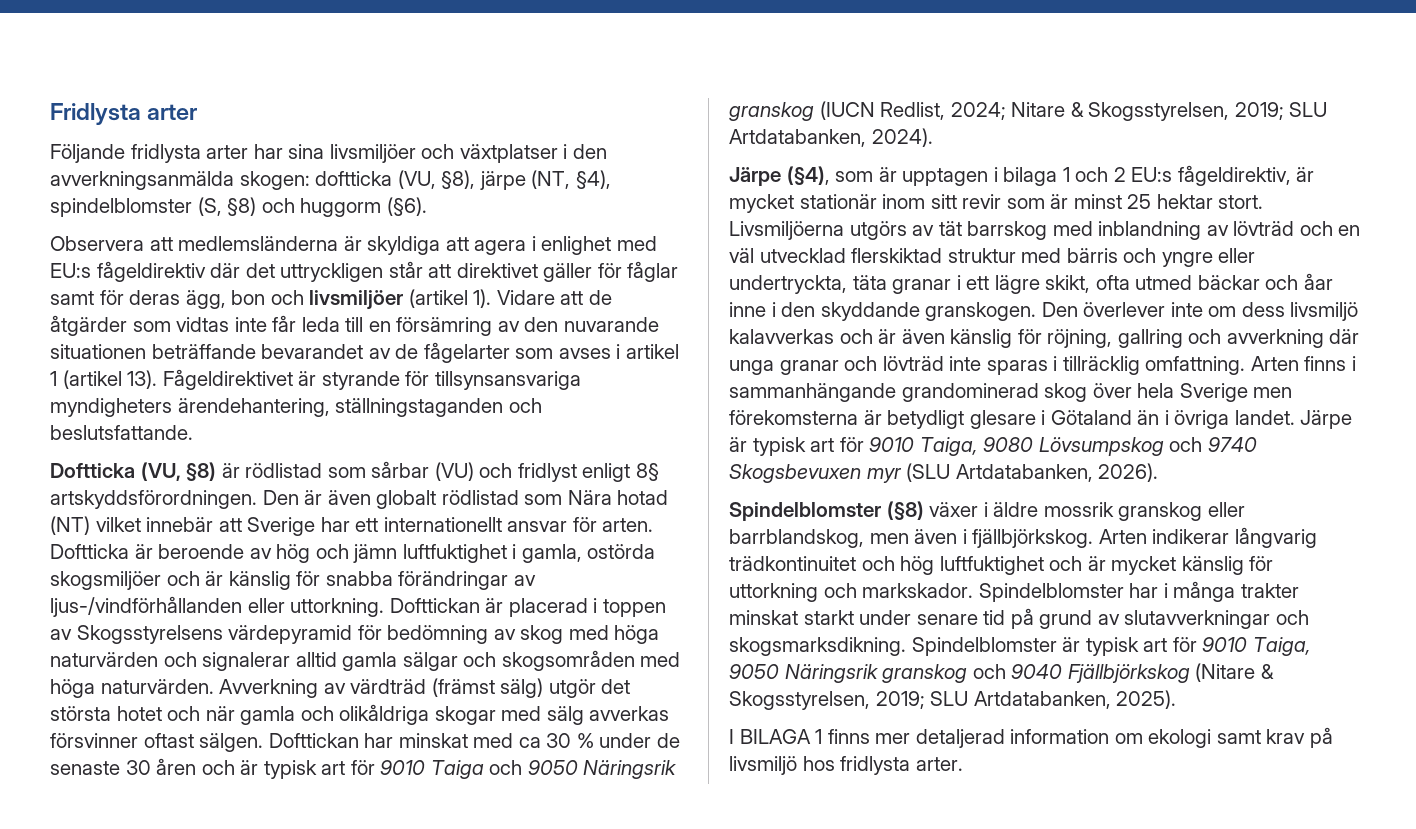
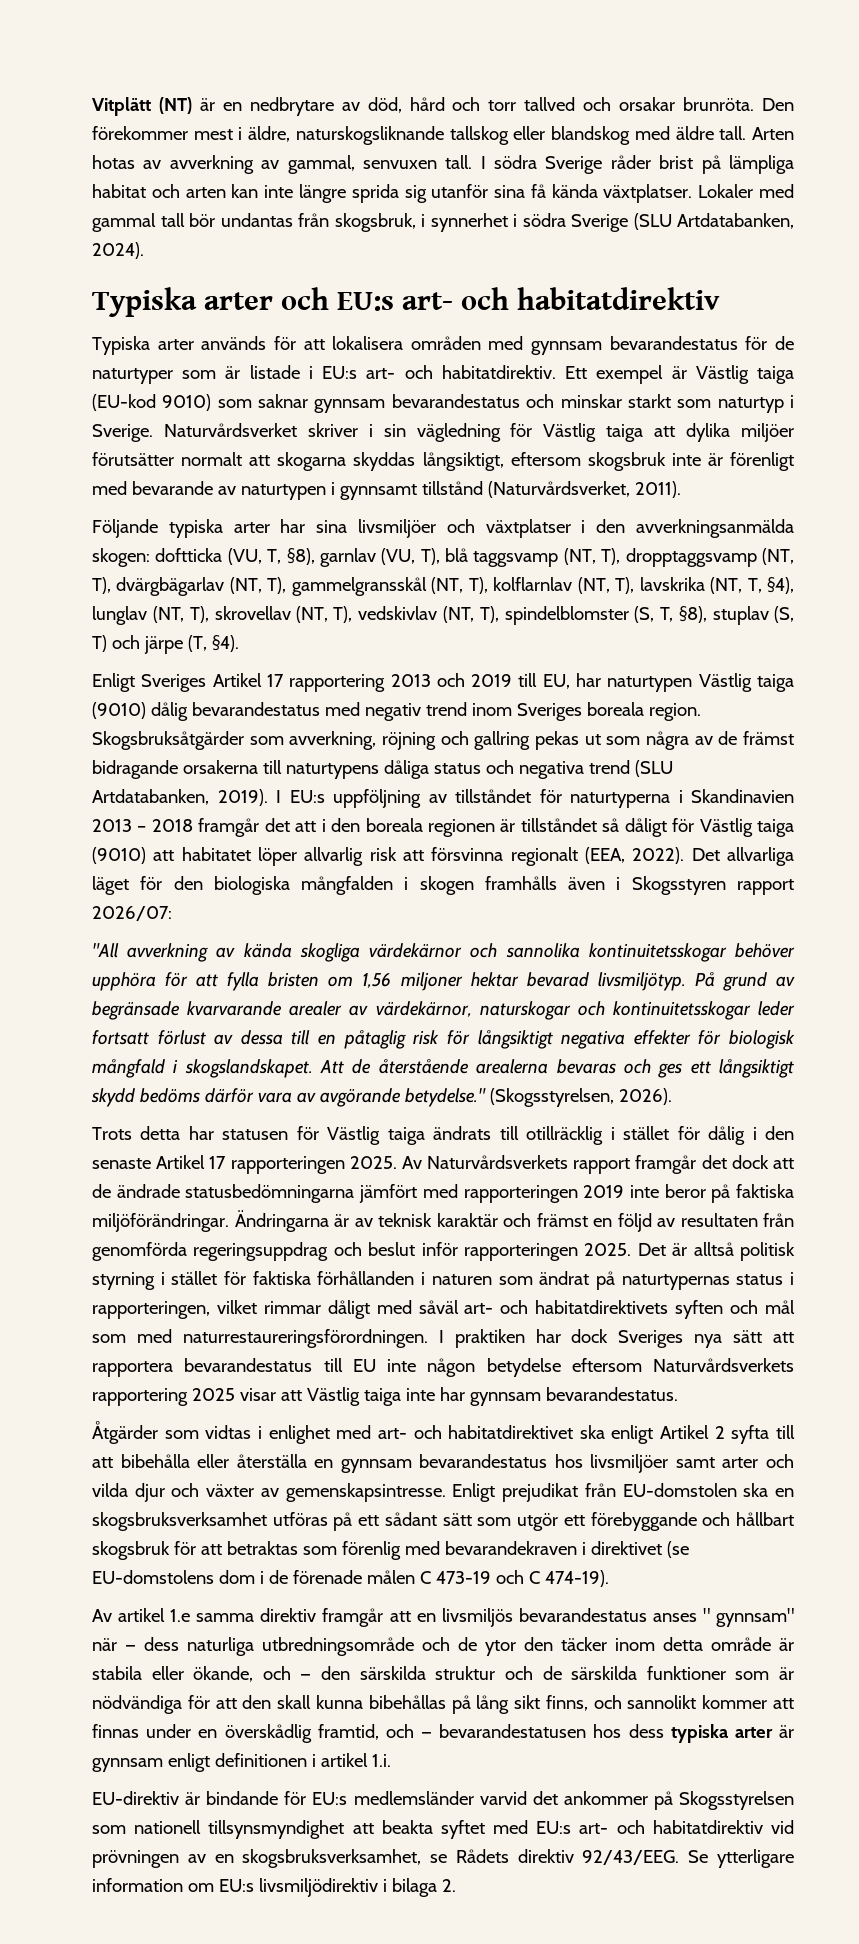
[50,103,198,125] Fridlysta arter -> [92,97,795,116] [92,126,795,145] [92,155,794,174] [92,184,794,203] [92,213,794,232] [92,242,144,259] [92,287,720,317] [92,336,794,355] [92,365,795,384] [92,394,794,413] [92,423,794,442] [92,452,795,471] [92,481,681,500] Vitplätt (NT) är en nedbrytare av död, hård och torr tallved och orsakar brunröta. Den förekommer mest i äldre, naturskogsliknande tallskog eller blandskog med äldre tall. Arten hotas av avverkning av gammal, senvuxen tall. I södra Sverige råder brist på lämpliga habitat och arten kan inte längre sprida sig utanför sina få kända växtplatser. Lokaler med gammal tall bör undantas från skogsbruk, i synnerhet i södra Sverige (SLU Artdatabanken, 2024). // Typiska arter och EU:s art- och habitatdirektiv // Typiska arter används för att lokalisera områden med gynnsam bevarandestatus för de naturtyper som är listade i EU:s art- och habitatdirektiv. Ett exempel är Västlig taiga (EU-kod 9010) som saknar gynnsam bevarandestatus och minskar starkt som naturtyp i Sverige. Naturvårdsverket skriver i sin vägledning för Västlig taiga att dylika miljöer förutsätter normalt att skogarna skyddas långsiktigt, eftersom skogsbruk inte är förenligt med bevarande av naturtypen i gynnsamt tillstånd (Naturvårdsverket, 2011).
[130,144,201,163] fridlysta -> [168,519,223,538] typiska
[441,170,611,190] [50,197,427,217] [50,236,657,255] [50,261,679,282] [50,289,612,310] [50,315,659,336] [50,342,679,363] [50,369,581,390] [50,398,542,417] [50,425,193,440] [50,461,659,482] [50,490,669,509] [50,516,654,536] [50,544,656,563] [50,571,536,590] [50,596,666,617] [50,625,660,644] [50,650,681,671] [50,678,631,698] [50,704,670,725] [50,733,680,752] [50,758,677,779] [729,101,1328,121] [729,128,933,147] [729,165,1315,186] [729,194,1264,213] [729,221,1361,240] [729,248,1256,267] [729,273,1333,294] [729,302,1359,321] [729,329,1360,348] [729,356,1356,375] [729,383,1293,402] [729,410,1353,429] [729,437,1257,456] [729,463,1159,483] [729,501,1245,521] [729,527,1317,548] [729,556,1274,575] [729,581,1299,602] [729,608,1309,629] [729,637,1311,656] [729,663,1274,683] [729,690,1177,710] [729,727,1333,748] [729,756,963,775] §8), järpe (NT, §4), spindelblomster (S, §8) och huggorm (§6). // Observera att medlemsländerna är skyldiga att agera i enlighet med EU:s fågeldirektiv där det uttryckligen står att direktivet gäller för fåglar samt för deras ägg, bon och livsmiljöer (artikel 1). Vidare att de åtgärder som vidtas inte får leda till en försämring av den nuvarande situationen beträffande bevarandet av de fågelarter som avses i artikel 1 (artikel 13). Fågeldirektivet är styrande för tillsynsansvariga myndigheters ärendehantering, ställningstaganden och beslutsfattande. // Doftticka (VU, §8) är rödlistad som sårbar (VU) och fridlyst enligt 8§ artskyddsförordningen. Den är även globalt rödlistad som Nära hotad (NT) vilket innebär att Sverige har ett internationellt ansvar för arten. Doftticka är beroende av hög och jämn luftfuktighet i gamla, ostörda skogsmiljöer och är känslig för snabba förändringar av ljus-/vindförhållanden eller uttorkning. Dofttickan är placerad i toppen av Skogsstyrelsens värdepyramid för bedömning av skog med höga naturvärden och signalerar alltid gamla sälgar och skogsområden med höga naturvärden. Avverkning av värdträd (främst sälg) utgör det största hotet och när gamla och olikåldriga skogar med sälg avverkas försvinner oftast sälgen. Dofttickan har minskat med ca 30 % under de senaste 30 åren och är typisk art för 9010 Taiga och 9050 Näringsrik granskog (IUCN Redlist, 2024; Nitare & Skogsstyrelsen, 2019; SLU Artdatabanken, 2024). // Järpe (§4), som är upptagen i bilaga 1 och 2 EU:s fågeldirektiv, är mycket stationär inom sitt revir som är minst 25 hektar stort. Livsmiljöerna utgörs av tät barrskog med inblandning av lövträd och en väl utvecklad flerskiktad struktur med bärris och yngre eller undertryckta, täta granar i ett lägre skikt, ofta utmed bäckar och åar inne i den skyddande granskogen. Den överlever inte om dess livsmiljö kalavverkas och är även känslig för röjning, gallring och avverkning där unga granar och lövträd inte sparas i tillräcklig omfattning. Arten finns i sammanhängande grandominerad skog över hela Sverige men förekomsterna är betydligt glesare i Götaland än i övriga landet. Järpe är typisk art för 9010 Taiga, 9080 Lövsumpskog och 9740 Skogsbevuxen myr (SLU Artdatabanken, 2026). // Spindelblomster (§8) växer i äldre mossrik granskog eller barrblandskog, men även i fjällbjörkskog. Arten indikerar långvarig trädkontinuitet och hög luftfuktighet och är mycket känslig för uttorkning och markskador. Spindelblomster har i många trakter minskat starkt under senare tid på grund av slutavverkningar och skogsmarksdikning. Spindelblomster är typisk art för 9010 Taiga, 9050 Näringsrik granskog och 9040 Fjällbjörkskog (Nitare & Skogsstyrelsen, 2019; SLU Artdatabanken, 2025). // I BILAGA 1 finns mer detaljerad information om ekologi samt krav på livsmiljö hos fridlysta arter. -> [267,548,795,567] [92,577,795,596] [92,606,795,625] [92,635,239,654] [92,673,794,692] [92,702,701,721] [92,731,794,750] [92,760,673,779] [92,789,794,808] [92,818,794,837] [92,847,794,866] [92,876,794,895] [92,906,172,921] [92,943,795,962] [92,972,796,991] [92,1001,795,1020] [92,1030,795,1049] [92,1059,794,1078] [91,1088,672,1107] [92,1126,795,1145] [92,1155,794,1174] [92,1184,795,1203] [92,1210,794,1232] [92,1242,795,1261] [92,1271,795,1290] [92,1300,796,1319] [92,1329,794,1348] [92,1358,794,1377] [92,1387,678,1406] [92,1421,795,1444] [92,1454,794,1473] [92,1483,795,1502] [92,1512,795,1531] [92,1541,689,1560] [92,1570,609,1587] [92,1608,794,1627] [92,1637,794,1656] [92,1666,794,1682] [92,1695,795,1714] [92,1724,794,1743] [92,1753,391,1772] [92,1791,795,1810] [92,1820,794,1839] [92,1849,794,1868] [92,1878,456,1897] T, §8), garnlav (VU, T), blå taggsvamp (NT, T), dropptaggsvamp (NT, T), dvärgbägarlav (NT, T), gammelgransskål (NT, T), kolflarnlav (NT, T), lavskrika (NT, T, §4), lunglav (NT, T), skrovellav (NT, T), vedskivlav (NT, T), spindelblomster (S, T, §8), stuplav (S, T) och järpe (T, §4). // Enligt Sveriges Artikel 17 rapportering 2013 och 2019 till EU, har naturtypen Västlig taiga (9010) dålig bevarandestatus med negativ trend inom Sveriges boreala region. Skogsbruksåtgärder som avverkning, röjning och gallring pekas ut som några av de främst bidragande orsakerna till naturtypens dåliga status och negativa trend (SLU Artdatabanken, 2019). I EU:s uppföljning av tillståndet för naturtyperna i Skandinavien 2013 – 2018 framgår det att i den boreala regionen är tillståndet så dåligt för Västlig taiga (9010) att habitatet löper allvarlig risk att försvinna regionalt (EEA, 2022). Det allvarliga läget för den biologiska mångfalden i skogen framhålls även i Skogsstyren rapport 2026/07: // "All avverkning av kända skogliga värdekärnor och sannolika kontinuitetsskogar behöver upphöra för att fylla bristen om 1,56 miljoner hektar bevarad livsmiljötyp. På grund av begränsade kvarvarande arealer av värdekärnor, naturskogar och kontinuitetsskogar leder fortsatt förlust av dessa till en påtaglig risk för långsiktigt negativa effekter för biologisk mångfald i skogslandskapet. Att de återstående arealerna bevaras och ges ett långsiktigt skydd bedöms därför vara av avgörande betydelse." (Skogsstyrelsen, 2026). // Trots detta har statusen för Västlig taiga ändrats till otillräcklig i stället för dålig i den senaste Artikel 17 rapporteringen 2025. Av Naturvårdsverkets rapport framgår det dock att de ändrade statusbedömningarna jämfört med rapporteringen 2019 inte beror på faktiska miljöförändringar. Ändringarna är av teknisk karaktär och främst en följd av resultaten från genomförda regeringsuppdrag och beslut inför rapporteringen 2025. Det är alltså politisk styrning i stället för faktiska förhållanden i naturen som ändrat på naturtypernas status i rapporteringen, vilket rimmar dåligt med såväl art- och habitatdirektivets syften och mål som med naturrestaureringsförordningen. I praktiken har dock Sveriges nya sätt att rapportera bevarandestatus till EU inte någon betydelse eftersom Naturvårdsverkets rapportering 2025 visar att Västlig taiga inte har gynnsam bevarandestatus. // Åtgärder som vidtas i enlighet med art- och habitatdirektivet ska enligt Artikel 2 syfta till att bibehålla eller återställa en gynnsam bevarandestatus hos livsmiljöer samt arter och vilda djur och växter av gemenskapsintresse. Enligt prejudikat från EU-domstolen ska en skogsbruksverksamhet utföras på ett sådant sätt som utgör ett förebyggande och hållbart skogsbruk för att betraktas som förenlig med bevarandekraven i direktivet (se EU-domstolens dom i de förenade målen C 473-19 och C 474-19). // Av artikel 1.e samma direktiv framgår att en livsmiljös bevarandestatus anses " gynnsam" när — dess naturliga utbredningsområde och de ytor den täcker inom detta område är stabila eller ökande, och — den särskilda struktur och de särskilda funktioner som är nödvändiga för att den skall kunna bibehållas på lång sikt finns, och sannolikt kommer att finnas under en överskådlig framtid, och — bevarandestatusen hos dess typiska arter är gynnsam enligt definitionen i artikel 1.i. // EU-direktiv är bindande för EU:s medlemsländer varvid det ankommer på Skogsstyrelsen som nationell tillsynsmyndighet att beakta syftet med EU:s art- och habitatdirektiv vid prövningen av en skogsbruksverksamhet, se Rådets direktiv 92/43/EEG. Se ytterligare information om EU:s livsmiljödirektiv i bilaga 2.

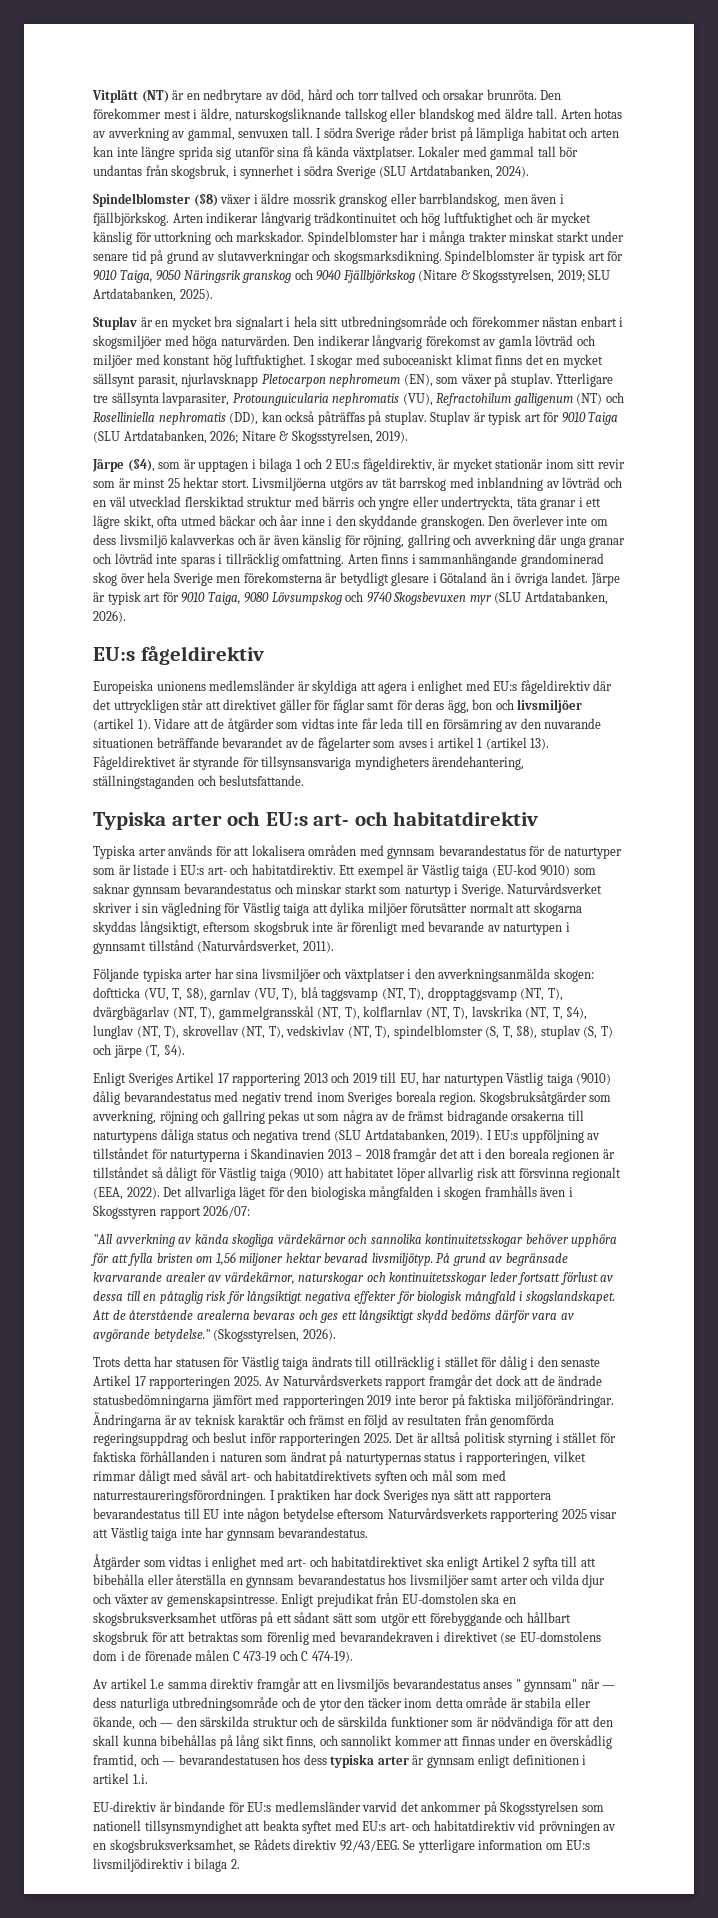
(144, 250) none -> [93,193,564,207] [93,212,592,226] [93,231,625,245] [93,250,624,264] [93,269,611,283] [93,288,213,302] [93,316,624,330] [93,335,595,349] [93,354,603,368] [93,373,614,387] [93,392,624,406] [93,411,619,425] [93,430,409,444] [92,458,625,472] [93,477,622,491] [93,496,602,510] [93,515,608,529] [93,534,626,548] [93,553,604,567] [93,572,620,586] [93,591,608,605] [93,610,126,623] [93,646,264,665] [93,680,613,694] [93,699,583,713] [93,718,602,732] [93,737,550,751] [93,756,525,770] [93,775,305,789] // Spindelblomster (§8) växer i äldre mossrik granskog eller barrblandskog, men även i fjällbjörkskog. Arten indikerar långvarig trädkontinuitet och hög luftfuktighet och är mycket känslig för uttorkning och markskador. Spindelblomster har i många trakter minskat starkt under senare tid på grund av slutavverkningar och skogsmarksdikning. Spindelblomster är typisk art för 9010 Taiga, 9050 Näringsrik granskog och 9040 Fjällbjörkskog (Nitare & Skogsstyrelsen, 2019; SLU Artdatabanken, 2025). // Stuplav är en mycket bra signalart i hela sitt utbredningsområde och förekommer nästan enbart i skogsmiljöer med höga naturvärden. Den indikerar långvarig förekomst av gamla lövträd och miljöer med konstant hög luftfuktighet. I skogar med suboceaniskt klimat finns det en mycket sällsynt parasit, njurlavsknapp Pletocarpon nephromeum (EN), som växer på stuplav. Ytterligare tre sällsynta lavparasiter, Protounguicularia nephromatis (VU), Refractohilum galligenum (NT) och Roselliniella nephromatis (DD), kan också påträffas på stuplav. Stuplav är typisk art för 9010 Taiga (SLU Artdatabanken, 2026; Nitare & Skogsstyrelsen, 2019). // Järpe (§4), som är upptagen i bilaga 1 och 2 EU:s fågeldirektiv, är mycket stationär inom sitt revir som är minst 25 hektar stort. Livsmiljöerna utgörs av tät barrskog med inblandning av lövträd och en väl utvecklad flerskiktad struktur med bärris och yngre eller undertryckta, täta granar i ett lägre skikt, ofta utmed bäckar och åar inne i den skyddande granskogen. Den överlever inte om dess livsmiljö kalavverkas och är även känslig för röjning, gallring och avverkning där unga granar och lövträd inte sparas i tillräcklig omfattning. Arten finns i sammanhängande grandominerad skog över hela Sverige men förekomsterna är betydligt glesare i Götaland än i övriga landet. Järpe är typisk art för 9010 Taiga, 9080 Lövsumpskog och 9740 Skogsbevuxen myr (SLU Artdatabanken, 2026). // EU:s fågeldirektiv // Europeiska unionens medlemsländer är skyldiga att agera i enlighet med EU:s fågeldirektiv där det uttryckligen står att direktivet gäller för fåglar samt för deras ägg, bon och livsmiljöer (artikel 1). Vidare att de åtgärder som vidtas inte får leda till en försämring av den nuvarande situationen beträffande bevarandet av de fågelarter som avses i artikel 1 (artikel 13). Fågeldirektivet är styrande för tillsynsansvariga myndigheters ärendehantering, ställningstaganden och beslutsfattande.

